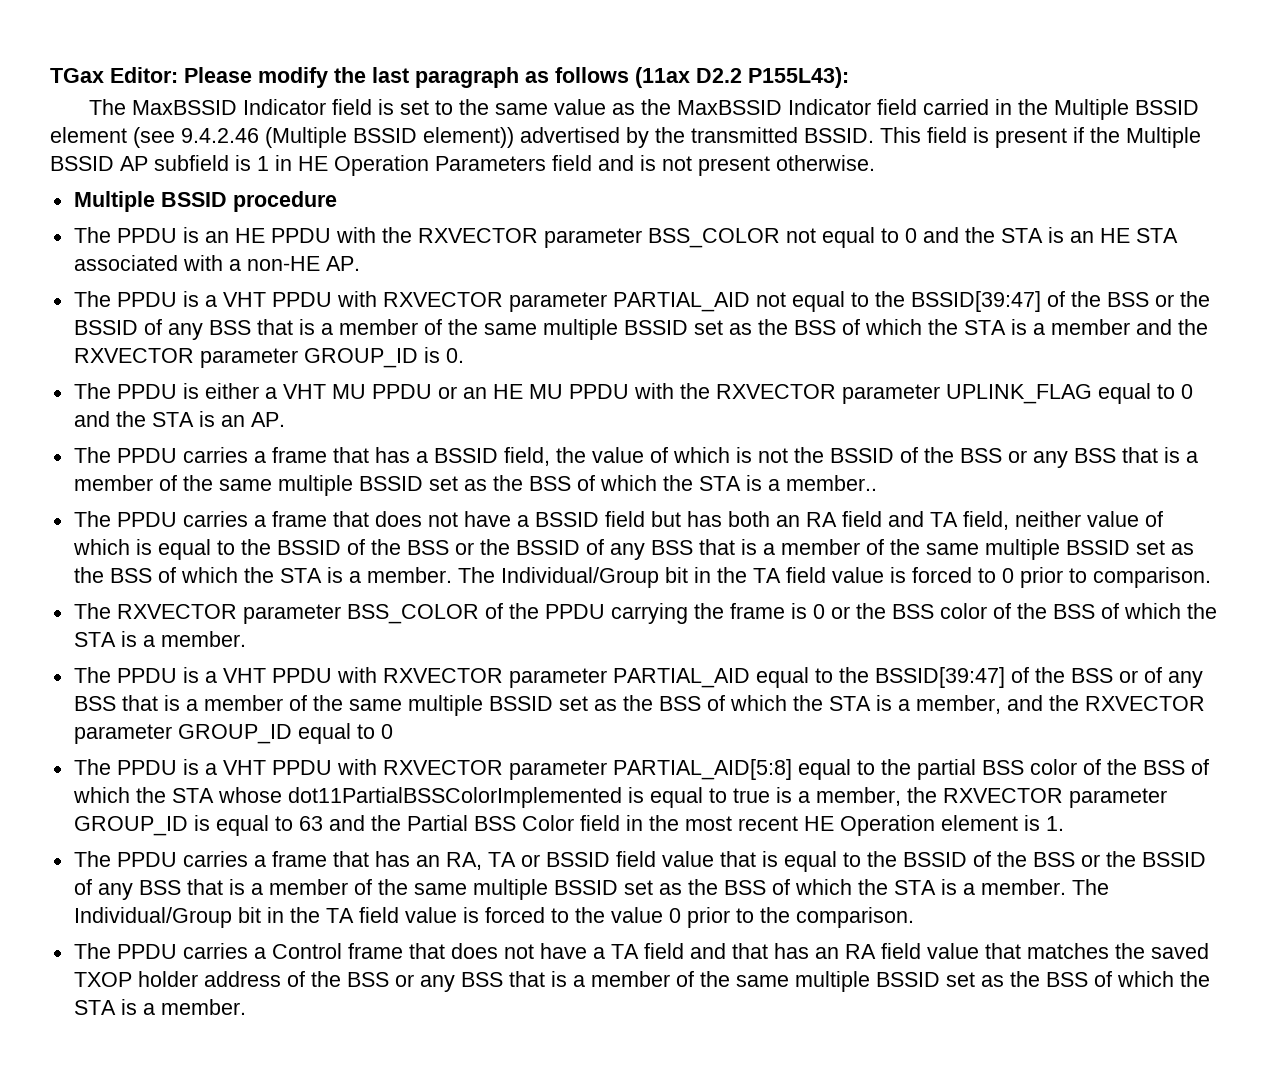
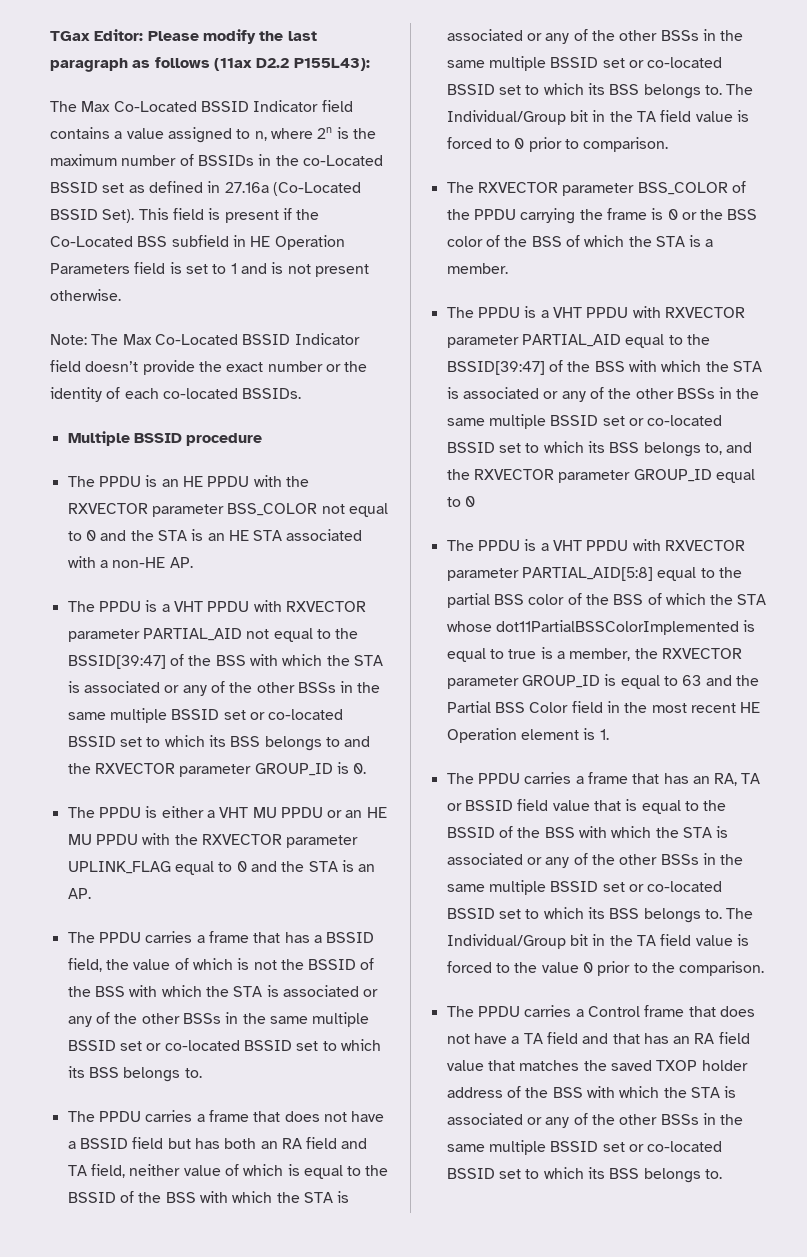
[132,99,1200,120] [50,127,874,148] MaxBSSID Indicator field is set to the same value as the MaxBSSID Indicator field carried in the Multiple BSSID element (see 9.4.2.46 (Multiple BSSID element)) advertised by the transmitted BSSID. -> [81,100,353,112] [50,127,376,143] [50,154,383,166] [50,181,361,196] [50,209,135,223] Max Co-Located BSSID Indicator field contains a value assigned to n, where 2n is the maximum number of BSSIDs in the co-Located BSSID set as defined in 27.16a (Co-Located BSSID Set).
[1126,127,1201,148] [50,155,269,171] Multiple BSSID AP subfield is 1 -> [50,235,229,247] Co-Located BSS subfield
(592, 163) none -> [169,262,237,274] is set to 1
(875, 163) none -> [50,333,360,345] [50,360,368,375] [50,387,302,402] // Note: The Max Co-Located BSSID Indicator field doesn’t provide the exact number or the identity of each co-located BSSIDs.
[1154,291,1210,307] [73,319,1130,340] or the BSSID of any BSS that is a member of the same multiple BSSID set as the BSS of which the STA is a member -> [249,654,383,666] [67,681,381,696] [67,708,344,723] [67,735,340,751] with which the STA is associated or any of the other BSSs in the same multiple BSSID set or co-located BSSID set to which its BSS belongs to
[1007,447,1198,468] [73,475,877,496] or any BSS that is a member of the same multiple BSSID set as the BSS of which the STA is a member.. -> [129,985,379,997] [67,1012,370,1027] [67,1039,381,1051] [67,1066,202,1082] with which the STA is associated or any of the other BSSs in the same multiple BSSID set or co-located BSSID set to which its BSS belongs to.
[454,539,1194,560] [73,567,452,583] or the BSSID of any BSS that is a member of the same multiple BSSID set as the BSS of which the STA is a member. -> [199,1191,350,1203] [446,29,744,44] [446,56,723,71] [446,83,722,99] with which the STA is associated or any of the other BSSs in the same multiple BSSID set or co-located BSSID set to which its BSS belongs to.
[1118,667,1203,688] [73,695,1001,716] or of any BSS that is a member of the same multiple BSSID set as the BSS of which the STA is a member, -> [628,360,762,372] [446,387,760,402] [446,414,723,429] [446,441,722,457] with which the STA is associated or any of the other BSSs in the same multiple BSSID set or co-located BSSID set to which its BSS belongs to,
[1080,851,1206,867] [73,879,1066,900] or the BSSID of any BSS that is a member of the same multiple BSSID set as the BSS of which the STA is a member. -> [578,826,729,838] [446,853,744,868] [446,880,723,895] [446,907,722,923] with which the STA is associated or any of the other BSSs in the same multiple BSSID set or co-located BSSID set to which its BSS belongs to.
[394,971,1210,992] [73,999,246,1015] or any BSS that is a member of the same multiple BSSID set as the BSS of which the STA is a member. -> [586,1086,737,1098] [446,1113,744,1128] [446,1140,723,1155] [446,1167,722,1183] with which the STA is associated or any of the other BSSs in the same multiple BSSID set or co-located BSSID set to which its BSS belongs to.

